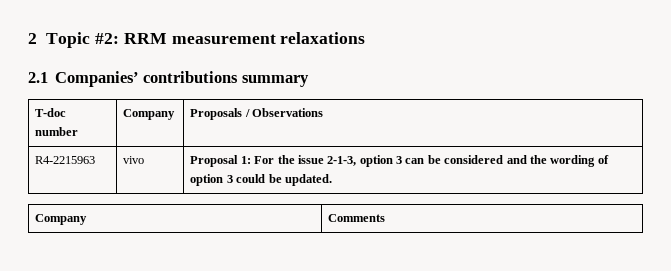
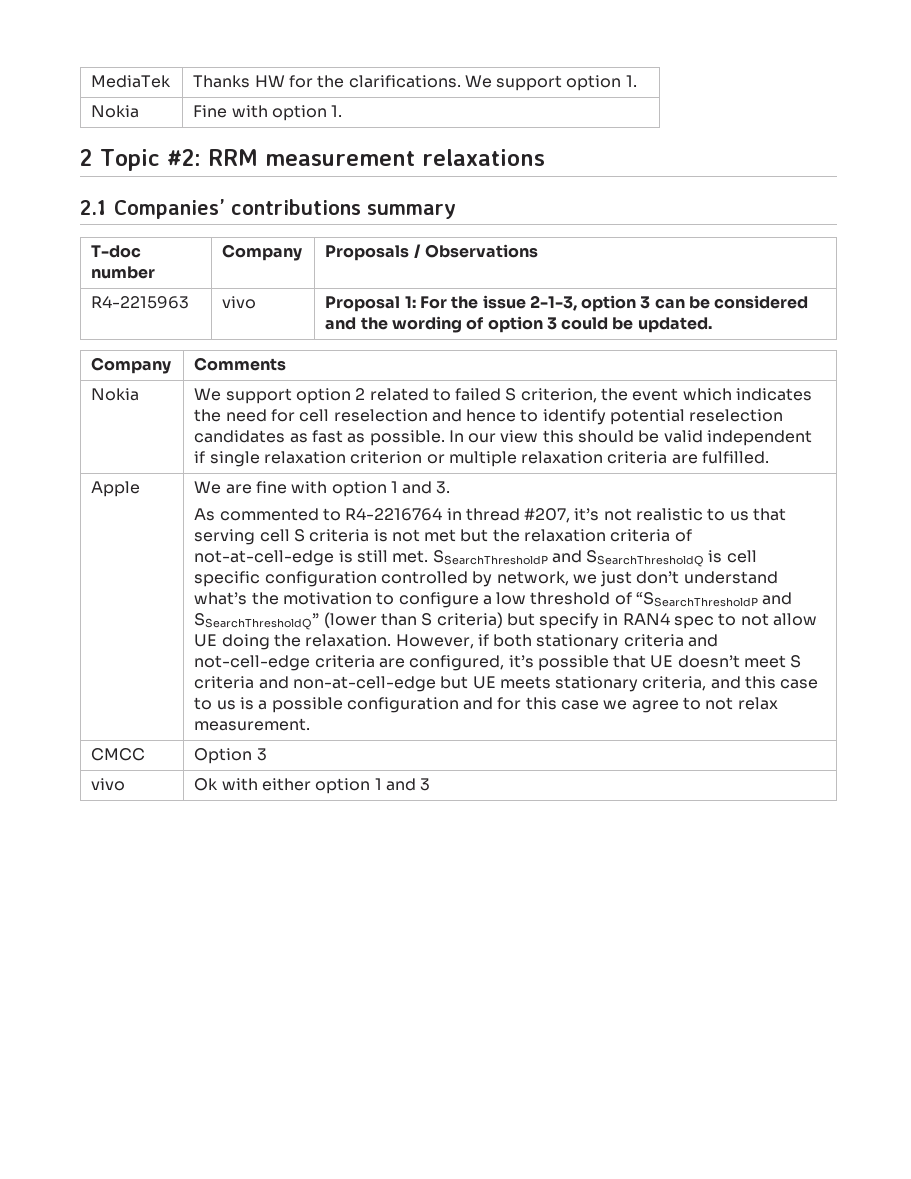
(28, 38) none -> [91,75,172,88] [193,75,637,91] [91,105,140,118] [193,105,343,121] MediaTek | Thanks HW for the clarifications. We support option 1. // Nokia | Fine with option 1. //
(386, 218) none -> [91,388,140,401] [194,388,813,404] [194,409,784,425] [194,430,813,446] [194,451,770,467] [91,481,141,497] [194,481,451,497] [194,508,787,523] [194,529,692,545] [194,550,757,567] [194,571,778,587] [194,592,793,608] [194,612,818,630] [194,634,719,650] [194,655,802,671] [194,676,819,692] [194,697,778,713] [194,718,311,731] [91,748,146,761] [194,748,267,764] [91,778,126,791] [194,778,431,794] // Nokia | We support option 2 related to failed S criterion, the event which indicates the need for cell reselection and hence to identify potential reselection candidates as fast as possible. In our view this should be valid independent if single relaxation criterion or multiple relaxation criteria are fulfilled. // Apple | We are fine with option 1 and 3. // As commented to R4-2216764 in thread #207, it’s not realistic to us that serving cell S criteria is not met but the relaxation criteria of not-at-cell-edge is still met. SSearchThresholdP and SSearchThresholdQ is cell specific configuration controlled by network, we just don’t understand what’s the motivation to configure a low threshold of “SSearchThresholdP and SSearchThresholdQ” (lower than S criteria) but specify in RAN4 spec to not allow UE doing the relaxation. However, if both stationary criteria and not-cell-edge criteria are configured, it’s possible that UE doesn’t meet S criteria and non-at-cell-edge but UE meets stationary criteria, and this case to us is a possible configuration and for this case we agree to not relax measurement. // CMCC | Option 3 // vivo | Ok with either option 1 and 3

